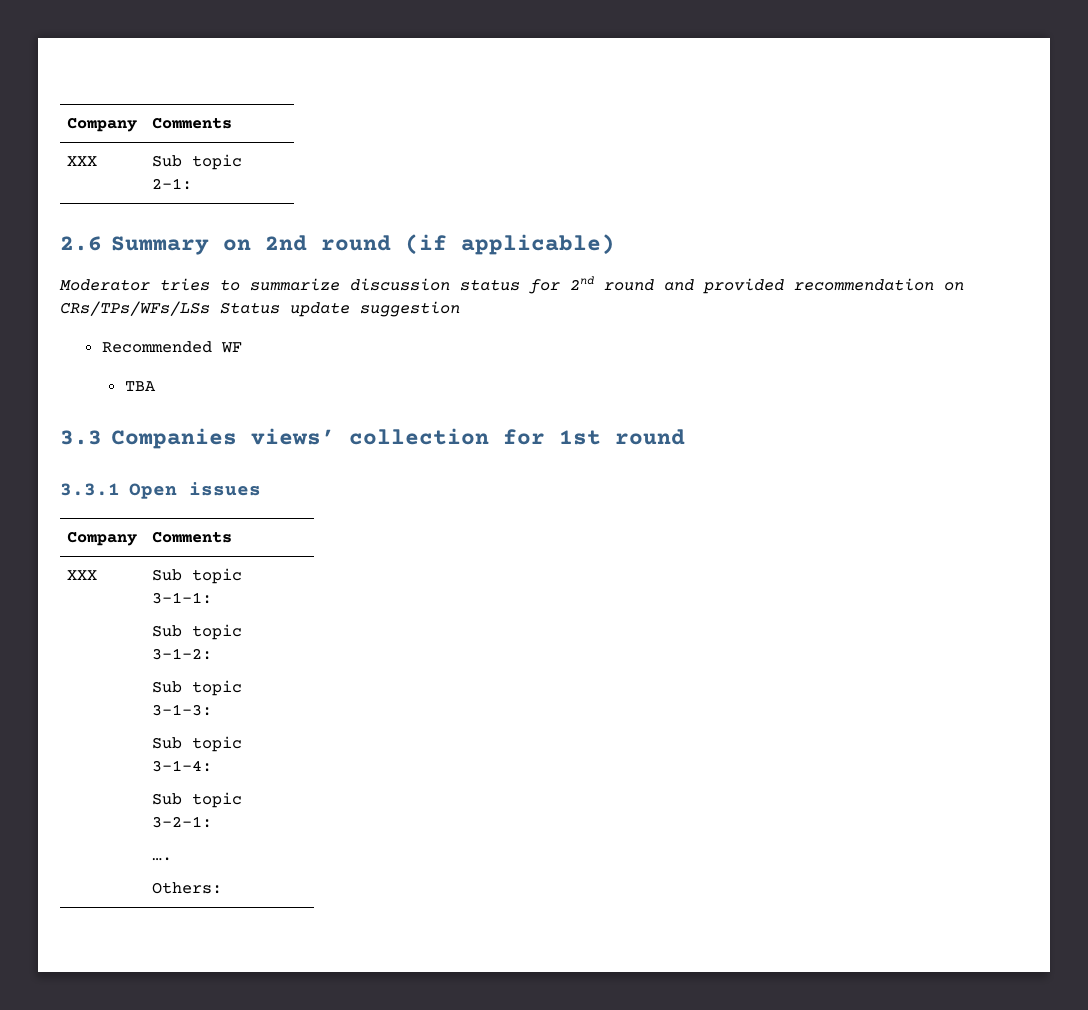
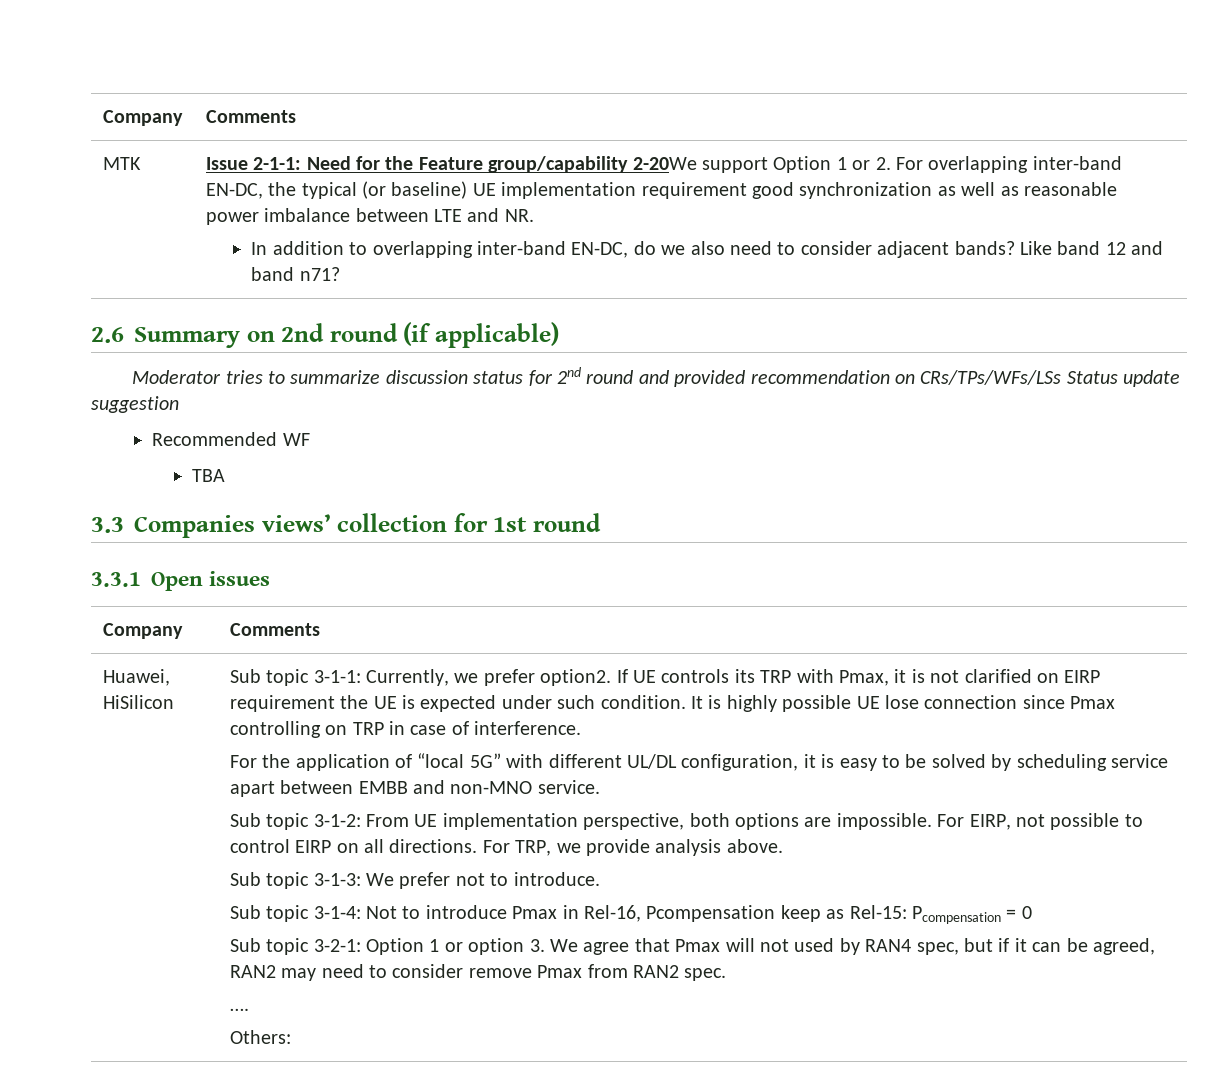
[67,117,138,132] [152,117,233,129] [67,156,98,166] [152,154,243,170] [152,178,193,190] Company | Comments // XXX | Sub topic 2-1: -> [102,110,183,126] [205,110,296,123] [102,157,141,170] [205,156,1122,173] [205,181,1117,199] [205,208,534,225] [251,241,1164,258] [251,267,340,281] Company | Comments // MTK | Issue 2-1-1: Need for the Feature group/capability 2-20We support Option 1 or 2. For overlapping inter-band EN-DC, the typical (or baseline) UE implementation requirement good synchronization as well as reasonable power imbalance between LTE and NR. // In addition to overlapping inter-band EN-DC, do we also need to consider adjacent bands? Like band 12 and band n71?
[67,570,98,580] XXX -> [102,669,170,686] [102,695,174,709] Huawei, HiSilicon
[152,624,243,640] [152,648,213,660] [152,680,243,696] [152,704,213,716] [152,736,243,752] [152,760,213,772] [152,792,243,808] [152,816,213,828] // Sub topic 3-1-2: // Sub topic 3-1-3: // Sub topic 3-1-4: // Sub topic 3-2-1: -> [365,669,1101,686] [229,695,1116,712] [229,721,582,738] [229,753,1168,771] [229,780,600,797] [229,813,1143,830] [229,839,783,856] [229,872,600,889] [229,905,1032,924] [229,938,1155,955] [229,964,727,981] Currently, we prefer option2. If UE controls its TRP with Pmax, it is not clarified on EIRP requirement the UE is expected under such condition. It is highly possible UE lose connection since Pmax controlling on TRP in case of interference. // For the application of “local 5G” with different UL/DL configuration, it is easy to be solved by scheduling service apart between EMBB and non-MNO service. // Sub topic 3-1-2: From UE implementation perspective, both options are impossible. For EIRP, not possible to control EIRP on all directions. For TRP, we provide analysis above. // Sub topic 3-1-3: We prefer not to introduce. // Sub topic 3-1-4: Not to introduce Pmax in Rel-16, Pcompensation keep as Rel-15: Pcompensation = 0 // Sub topic 3-2-1: Option 1 or option 3. We agree that Pmax will not used by RAN4 spec, but if it can be agreed, RAN2 may need to consider remove Pmax from RAN2 spec.

